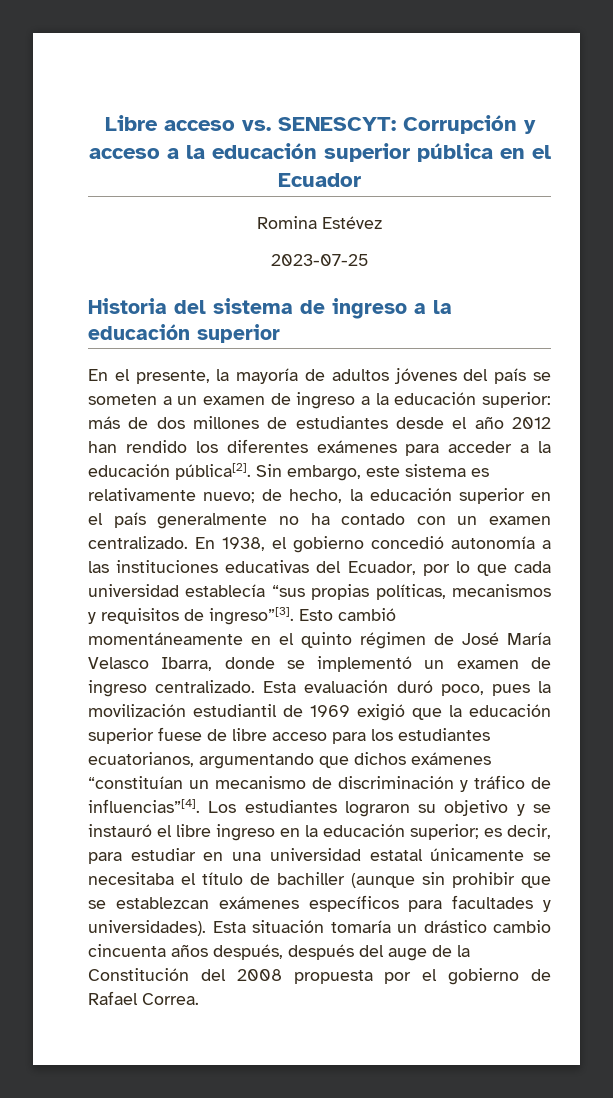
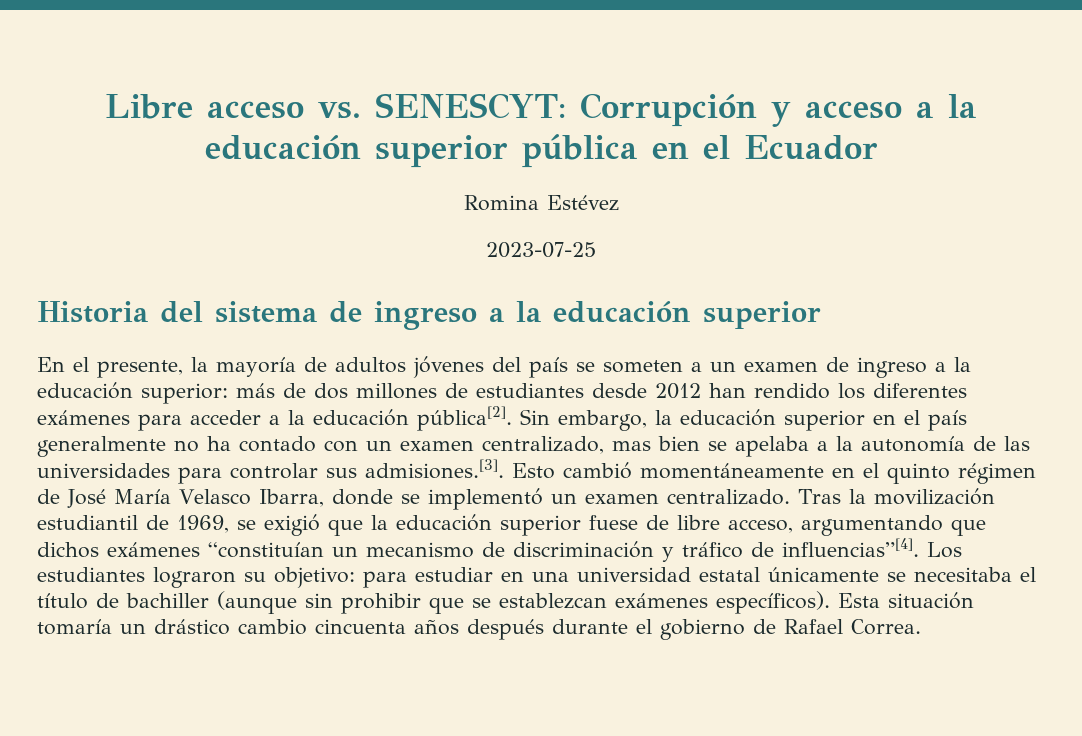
[452,416,504,429] el año -> (647, 390) none
[366,464,489,477] [88,488,343,503] este sistema es relativamente nuevo; de hecho, -> (647, 420) none
[88,536,551,553] [88,560,551,576] [88,584,551,600] [88,607,294,625] centralizado. En 1938, el gobierno concedió autonomía a las instituciones educativas del Ecuador, por lo que cada universidad establecía “sus propias políticas, mecanismos y requisitos de ingreso”[3]. -> [482,436,1030,457] [37,459,504,484] centralizado, mas bien se apelaba a la autonomía de las universidades para controlar sus admisiones.[3].
[531,657,551,669] [88,680,530,697] de ingreso centralizado. Esta evaluación duró poco, pues -> [666,489,841,505] centralizado. Tras
[310,705,350,717] 1969 -> [177,515,256,533] 1969, se
[272,728,490,744] [88,752,194,767] acceso para los estudiantes ecuatorianos, -> [728,519,793,533] acceso,
[444,800,551,816] [88,824,551,841] objetivo y se instauró el libre ingreso en la educación superior; es decir, -> [274,567,355,588] objetivo:
[308,895,551,912] [88,920,206,936] específicos para facultades y universidades). -> [716,591,830,614] específicos).
[213,944,470,961] [88,968,412,984] después, después del auge de la Constitución del 2008 propuesta por -> [467,619,628,640] después durante

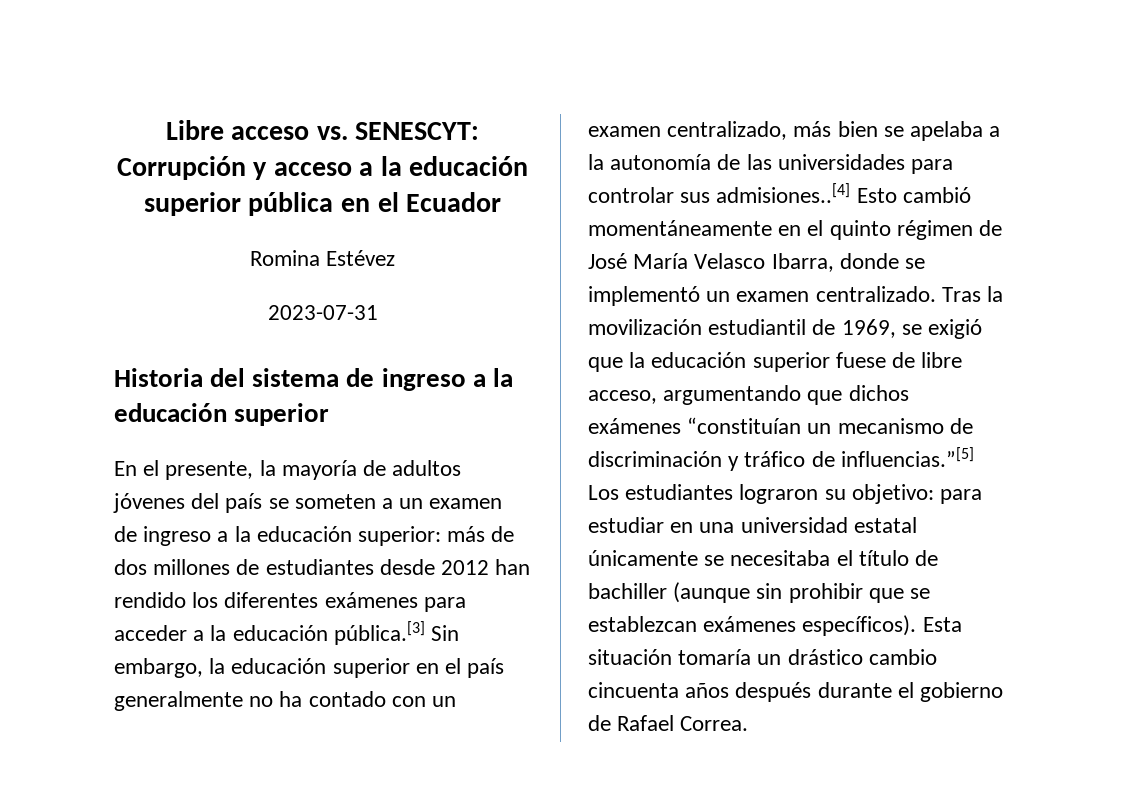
[486,242,596,258] 2023-07-25 -> [267,305,378,320] 2023-07-31
[417,406,512,431] pública[2]. -> [333,621,425,645] pública.[3]
[612,441,651,451] mas -> [793,121,832,137] más
[365,459,504,479] admisiones.[3]. -> [716,183,851,203] admisiones..[4]
[782,538,919,557] influencias”[4]. -> [840,447,974,467] influencias.”[5]

